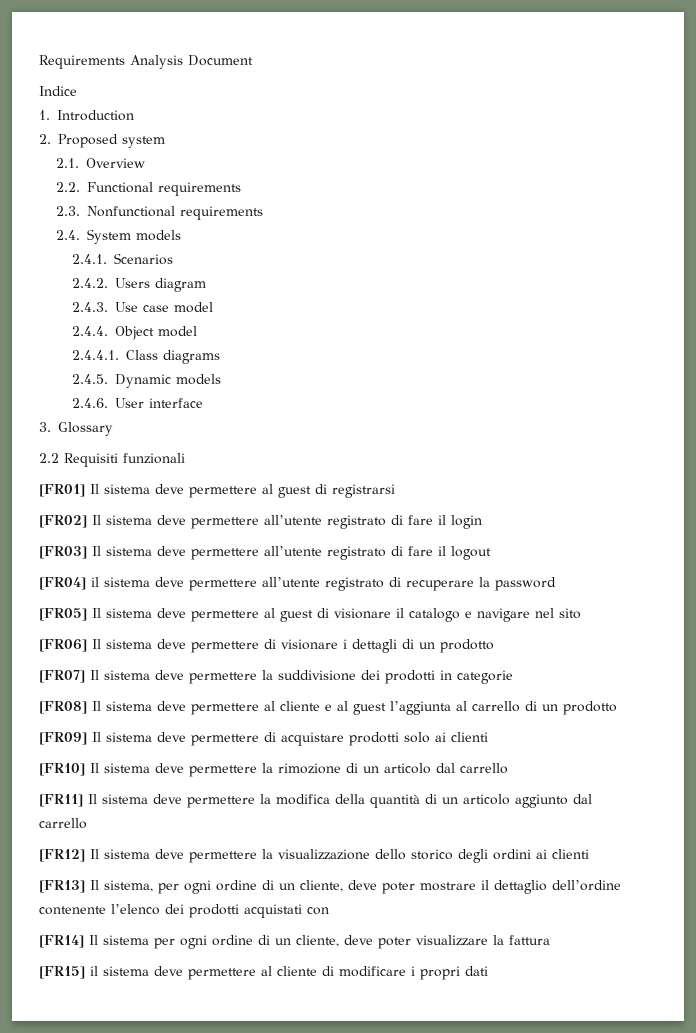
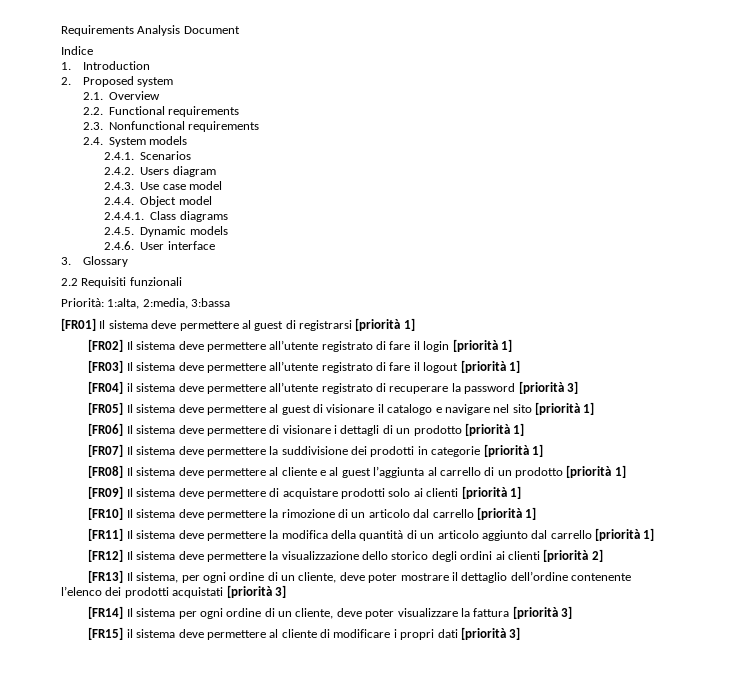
(185, 458) none -> [61,298,231,309] // Priorità: 1:alta, 2:media, 3:bassa
(395, 491) none -> [355,318,415,331] [priorità 1]
(482, 522) none -> [452,339,512,352] [priorità 1]
(491, 553) none -> [460,360,520,373] [priorità 1]
(556, 584) none -> [518,381,578,394] [priorità 3]
(581, 613) none -> [535,402,595,415] [priorità 1]
(494, 646) none -> [464,423,525,436] [priorità 1]
(513, 677) none -> [483,444,543,457] [priorità 1]
(617, 708) none -> [566,465,626,478] [priorità 1]
(488, 737) none -> [461,486,521,499] [priorità 1]
(508, 768) none -> [476,507,537,520] [priorità 1]
(87, 823) none -> [595,528,655,541] [priorità 1]
(589, 854) none -> [543,549,603,562] [priorità 2]
[307,907,329,915] con -> [226,585,286,598] [priorità 3]
(550, 940) none -> [512,606,573,619] [priorità 3]
(488, 971) none -> [460,627,521,640] [priorità 3]

